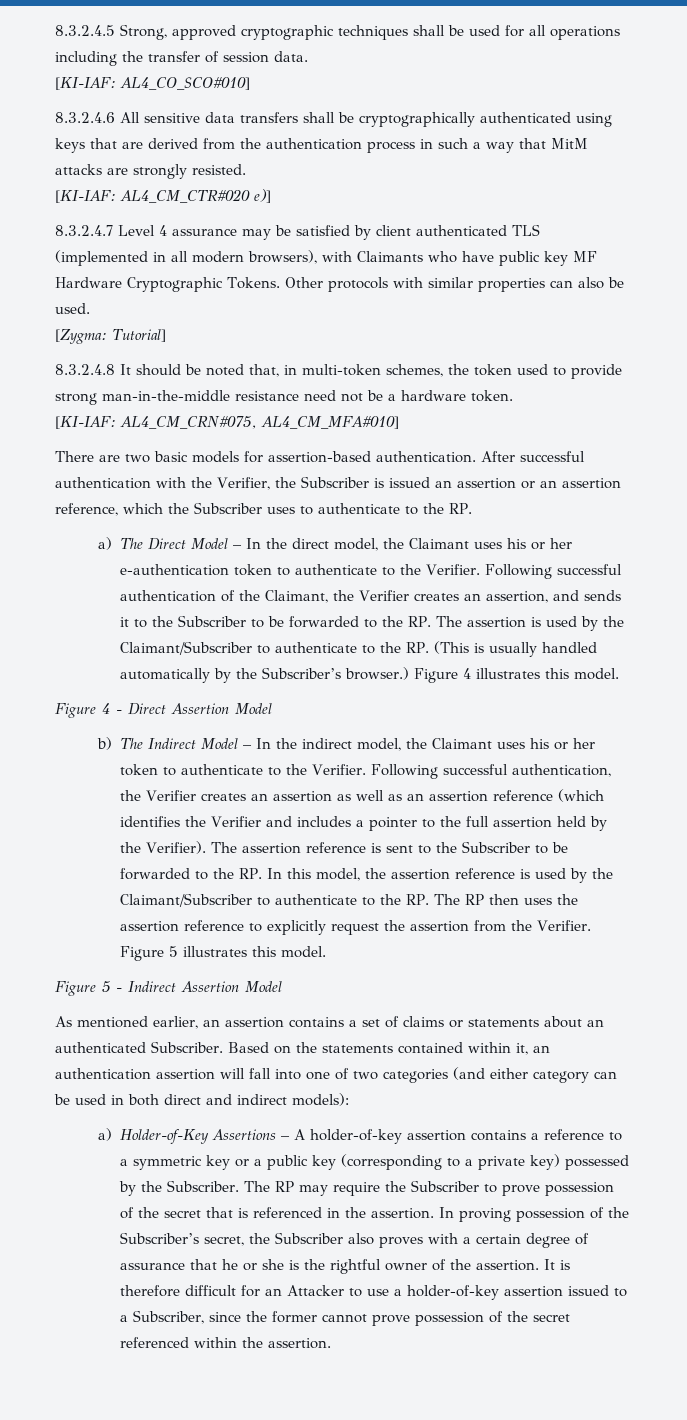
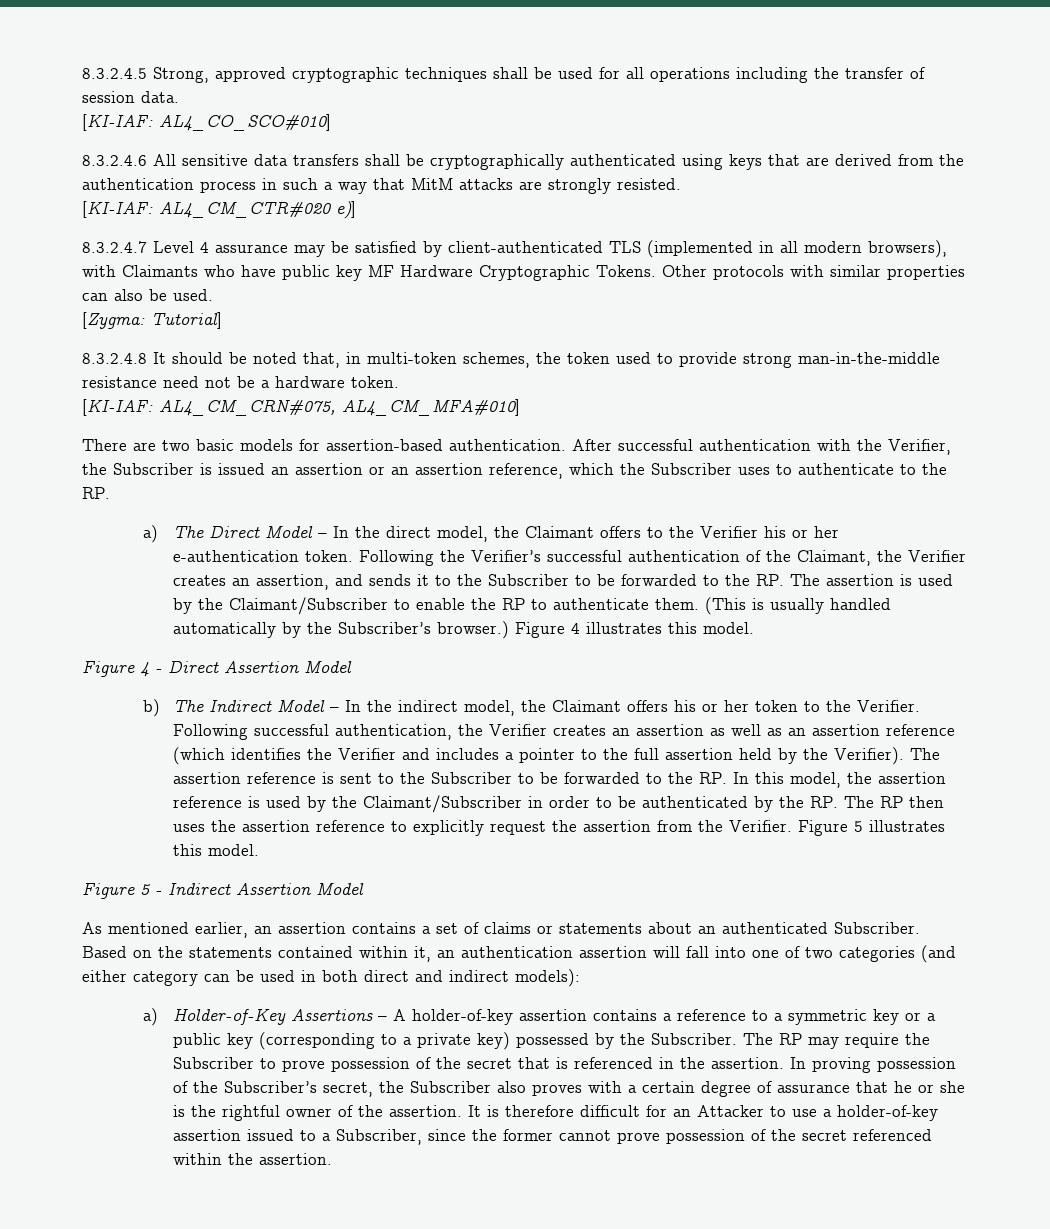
[376,225,507,236] client authenticated -> [448,241,603,253] client-authenticated
[474,538,573,550] [120,564,553,579] uses his or her e-authentication token to authenticate to the Verifier. Following -> [599,526,839,538] [172,550,541,566] offers to the Verifier his or her e-authentication token. Following the Verifier’s
[275,642,430,654] authenticate to the RP. -> [415,598,699,610] enable the RP to authenticate them.
[497,742,526,749] uses -> [626,700,668,712] offers
[181,764,282,776] authenticate to -> (820, 706) none
[257,894,376,906] to authenticate to -> [527,796,773,812] in order to be authenticated by

